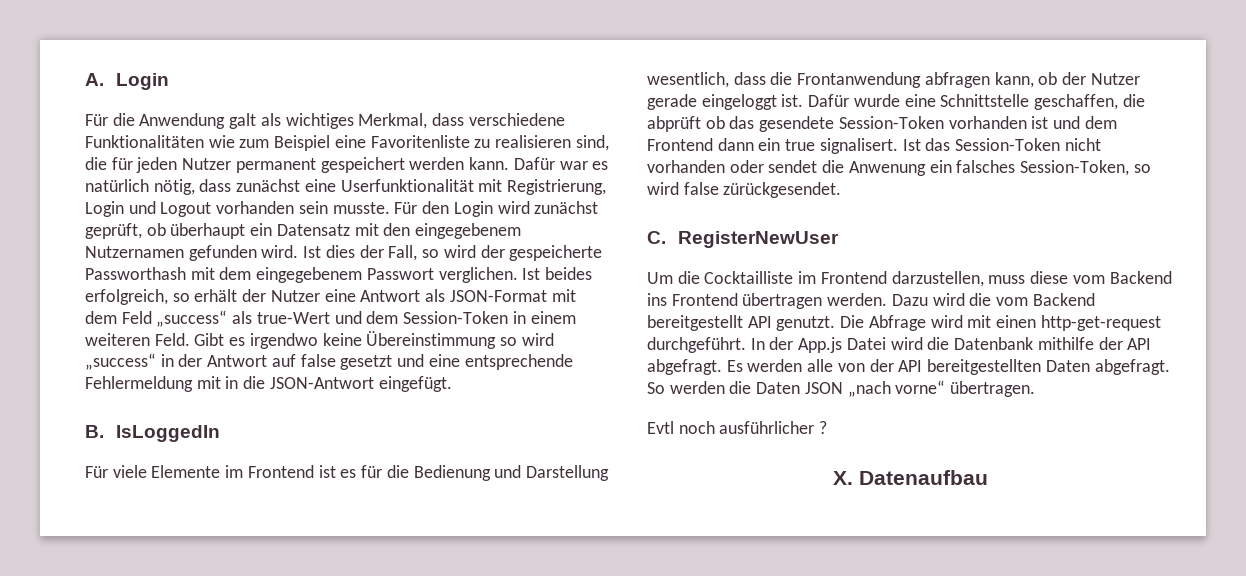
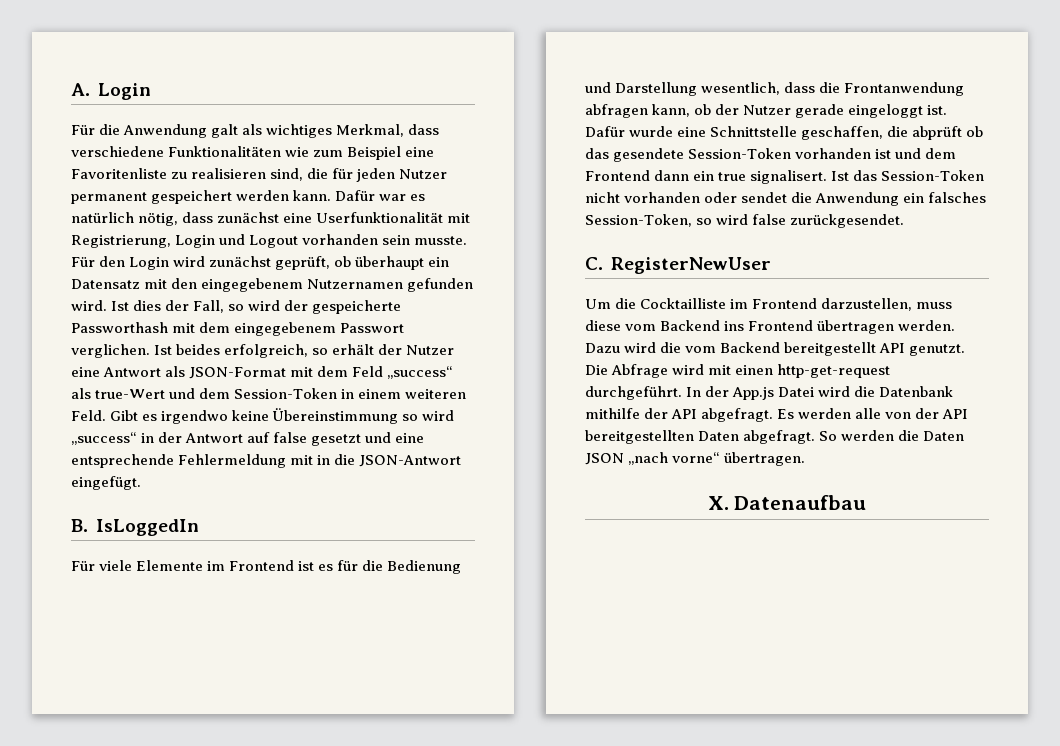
[848,161,926,176] Anwenung -> [815,192,900,206] Anwendung
[723,182,842,198] zürückgesendet. -> [790,214,905,228] zurückgesendet.
[647,421,828,434] // Evtl noch ausführlicher ? -> (806, 459) none

